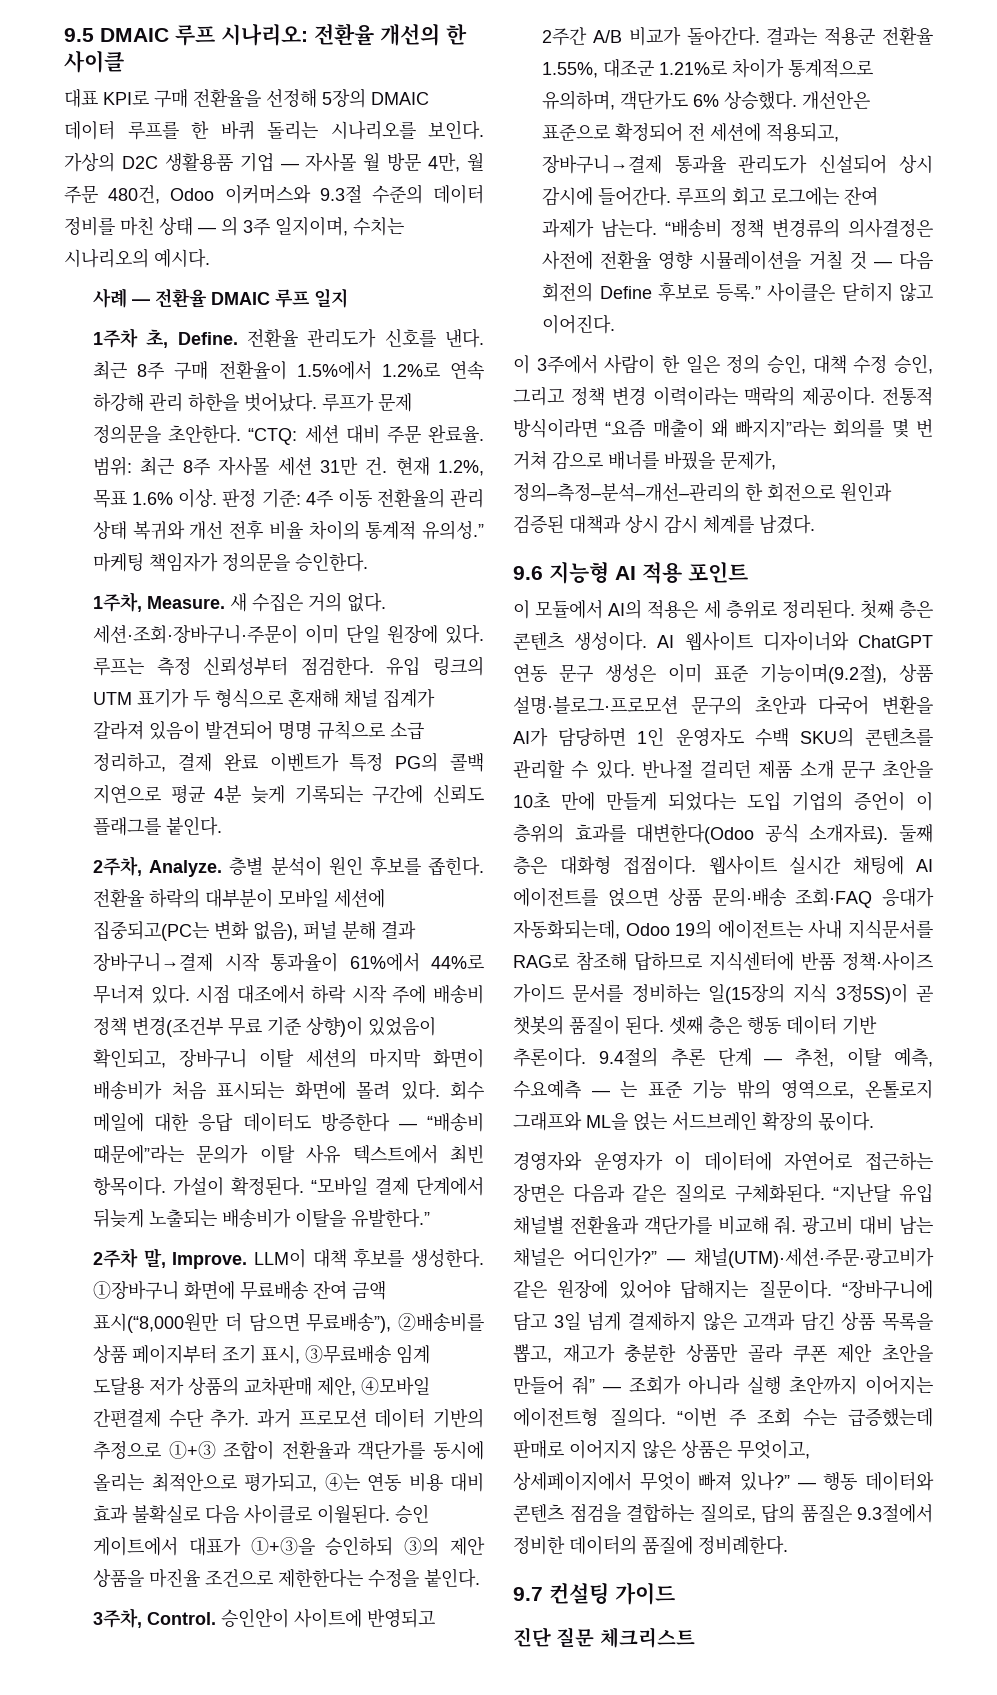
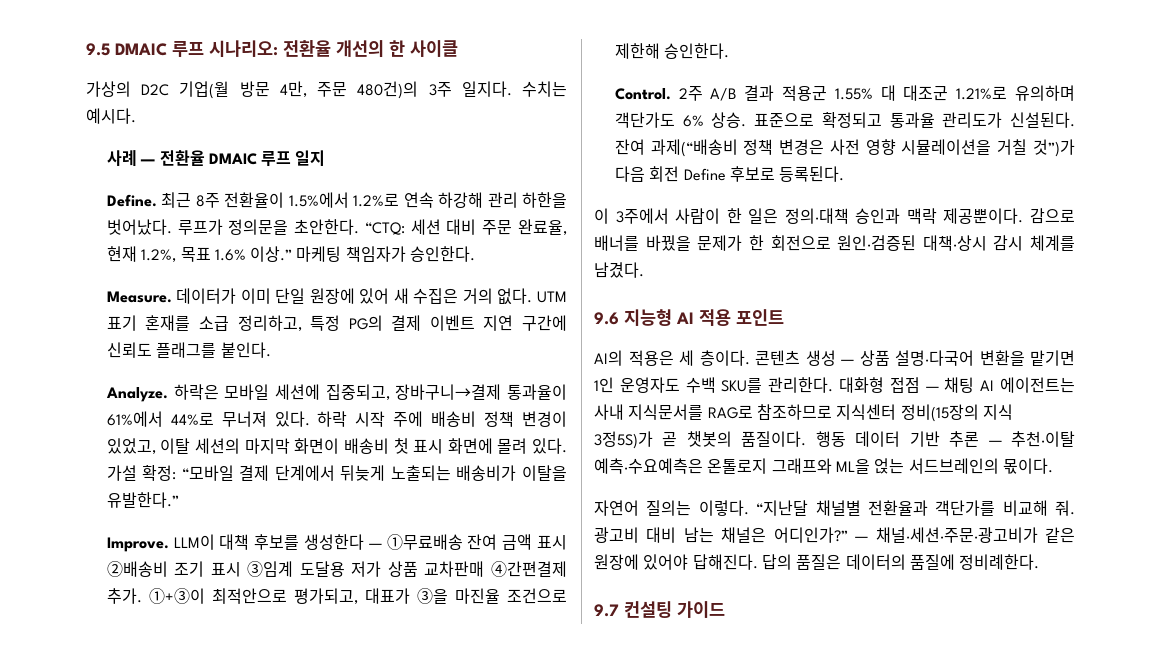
[64,88,429,108] [64,120,484,140] [64,152,485,172] [64,184,484,204] [64,216,404,236] [64,248,149,268] 대표 KPI로 구매 전환율을 선정해 5장의 DMAIC 데이터 루프를 한 바퀴 돌리는 시나리오를 보인다. 가상의 D2C 생활용품 기업 — 자사몰 월 방문 4만, 월 주문 480건, Odoo 이커머스와 9.3절 수준의 데이터 정비를 마친 상태 — 의 3주 일지이며, 수치는 시나리오의 -> [86,81,567,99] 가상의 D2C 기업(월 방문 4만, 주문 480건)의 3주 일지다. 수치는
[93,328,485,348] [93,361,209,380] 1주차 초, Define. 전환율 관리도가 신호를 낸다. 최근 8주 구매 -> [106,192,220,208] Define. 최근 8주
[378,393,413,412] 문제 -> (223, 227) none
[428,425,484,443] [93,456,485,476] [93,488,485,508] [93,520,485,540] 완료율. 범위: 최근 8주 자사몰 세션 31만 건. 현재 1.2%, 목표 1.6% 이상. 판정 기준: 4주 이동 전환율의 관리 상태 복귀와 개선 전후 비율 차이의 통계적 유의성.” -> [518,219,567,235] [106,246,293,262] 완료율, 현재 1.2%, 목표 1.6% 이상.”
[222,552,369,572] [93,592,387,612] [93,624,484,644] [93,656,484,676] [93,689,436,708] [93,720,425,740] [93,752,485,772] [93,784,484,804] [93,816,223,836] [93,856,484,877] [93,888,386,908] [93,921,417,941] [93,953,260,972] 정의문을 승인한다. // 1주차, Measure. 새 수집은 거의 없다. 세션·조회·장바구니·주문이 이미 단일 원장에 있다. 루프는 측정 신뢰성부터 점검한다. 유입 링크의 UTM 표기가 두 형식으로 혼재해 채널 집계가 갈라져 있음이 발견되어 명명 규칙으로 소급 정리하고, 결제 완료 이벤트가 특정 PG의 콜백 지연으로 평균 4분 늦게 기록되는 구간에 신뢰도 플래그를 붙인다. // 2주차, Analyze. 층별 분석이 원인 후보를 좁힌다. 전환율 하락의 대부분이 모바일 세션에 집중되고(PC는 변화 없음), 퍼널 분해 결과 장바구니→결제 시작 -> [410,246,476,262] [106,288,568,305] [106,315,567,331] [106,342,271,358] [105,384,502,402] 승인한다. // Measure. 데이터가 이미 단일 원장에 있어 새 수집은 거의 없다. UTM 표기 혼재를 소급 정리하고, 특정 PG의 결제 이벤트 지연 구간에 신뢰도 플래그를 붙인다. // Analyze. 하락은 모바일 세션에 집중되고, 장바구니→결제
[196,985,305,1004] 시점 대조에서 -> (310, 419) none
[132,1017,437,1037] [93,1048,484,1068] [93,1080,485,1100] [93,1112,484,1132] [93,1144,484,1164] [93,1176,305,1196] 변경(조건부 무료 기준 상향)이 있었음이 확인되고, 장바구니 이탈 세션의 마지막 화면이 배송비가 처음 표시되는 화면에 몰려 있다. 회수 메일에 대한 응답 데이터도 방증한다 — “배송비 때문에”라는 문의가 이탈 사유 텍스트에서 최빈 항목이다. 가설이 확정된다. -> [521,411,567,427] [106,438,567,454] [106,465,177,481] 변경이 있었고, 이탈 세션의 마지막 화면이 배송비 첫 표시 화면에 몰려 있다. 가설 확정:
[93,1248,166,1268] 2주차 말, -> (179, 500) none
[411,1248,484,1268] [93,1280,387,1300] [93,1312,484,1333] [93,1344,431,1364] [93,1376,431,1396] [93,1408,484,1428] [93,1441,484,1460] [93,1472,485,1492] [93,1504,430,1524] [93,1536,486,1556] [93,1568,481,1588] [93,1608,436,1628] [542,26,933,46] [542,58,874,78] [542,90,871,110] [542,123,840,142] [542,155,933,174] [542,186,879,206] [542,218,933,238] [542,250,933,270] [542,282,934,302] [542,314,616,334] 생성한다. ①장바구니 화면에 무료배송 잔여 금액 표시(“8,000원만 더 담으면 무료배송”), ②배송비를 상품 페이지부터 조기 표시, ③무료배송 임계 도달용 저가 상품의 교차판매 제안, ④모바일 간편결제 수단 추가. 과거 프로모션 데이터 기반의 추정으로 ①+③ 조합이 전환율과 객단가를 동시에 올리는 최적안으로 평가되고, ④는 연동 비용 대비 효과 불확실로 다음 사이클로 이월된다. 승인 게이트에서 대표가 ①+③을 승인하되 ③의 제안 상품을 마진율 조건으로 제한한다는 수정을 붙인다. // 3주차, Control. 승인안이 사이트에 반영되고 2주간 A/B 비교가 돌아간다. 결과는 적용군 전환율 1.55%, 대조군 1.21%로 차이가 통계적으로 유의하며, 객단가도 6% 상승했다. 개선안은 표준으로 확정되어 전 세션에 적용되고, 장바구니→결제 통과율 관리도가 신설되어 상시 감시에 들어간다. 루프의 회고 로그에는 잔여 과제가 남는다. “배송비 정책 변경류의 의사결정은 사전에 전환율 영향 시뮬레이션을 거칠 것 — 다음 회전의 Define 후보로 등록.” 사이클은 닫히지 않고 이어진다. -> [304,534,567,550] [106,561,567,577] [106,588,567,604] [614,43,730,59] [614,85,1075,101] [614,112,1075,128] [614,139,1075,157] [614,166,845,182] 생성한다 — ①무료배송 잔여 금액 표시 ②배송비 조기 표시 ③임계 도달용 저가 상품 교차판매 ④간편결제 추가. ①+③이 최적안으로 평가되고, 대표가 ③을 마진율 조건으로 제한해 승인한다. // Control. 2주 A/B 결과 적용군 1.55% 대 대조군 1.21%로 유의하며 객단가도 6% 상승. 표준으로 확정되고 통과율 관리도가 신설된다. 잔여 과제(“배송비 정책 변경은 사전 영향 시뮬레이션을 거칠 것”)가 다음 회전 Define 후보로 등록된다.
[726,354,933,374] [513,386,933,406] [513,418,933,438] [513,450,776,470] [513,482,892,502] [513,515,659,534] 정의 승인, 대책 수정 승인, 그리고 정책 변경 이력이라는 맥락의 제공이다. 전통적 방식이라면 “요즘 매출이 왜 빠지지”라는 회의를 몇 번 거쳐 감으로 배너를 바꿨을 문제가, 정의–측정–분석–개선–관리의 한 회전으로 원인과 검증된 대책과 상시 -> [784,208,1075,224] [594,235,987,251] 정의·대책 승인과 맥락 제공뿐이다. 감으로 배너를 바꿨을 문제가 한 회전으로 원인·검증된 대책·상시
[513,600,604,619] 이 모듈에서 -> (784, 317) none
[725,599,933,619] [513,631,933,651] [513,664,933,684] [513,695,933,715] [513,727,933,747] [513,759,933,779] [513,791,933,811] [513,823,933,844] [513,855,933,875] [513,887,934,908] [513,919,933,939] [513,951,933,971] [513,983,933,1004] [513,1015,877,1035] [513,1047,933,1067] [513,1079,855,1099] 층위로 정리된다. 첫째 층은 콘텐츠 생성이다. AI 웹사이트 디자이너와 ChatGPT 연동 문구 생성은 이미 표준 기능이며(9.2절), 상품 설명·블로그·프로모션 문구의 초안과 다국어 변환을 AI가 담당하면 1인 운영자도 수백 SKU의 콘텐츠를 관리할 수 있다. 반나절 걸리던 제품 소개 문구 초안을 10초 만에 만들게 되었다는 도입 기업의 증언이 이 층위의 효과를 대변한다(Odoo 공식 소개자료). 둘째 층은 대화형 접점이다. 웹사이트 실시간 채팅에 AI 에이전트를 얹으면 상품 문의·배송 조회·FAQ 응대가 자동화되는데, Odoo 19의 에이전트는 사내 지식문서를 RAG로 참조해 답하므로 지식센터에 반품 정책·사이즈 가이드 문서를 정비하는 일(15장의 지식 3정5S)이 곧 챗봇의 품질이 된다. 셋째 층은 행동 데이터 기반 추론이다. 9.4절의 추론 단계 — 추천, 이탈 예측, 수요예측 — 는 표준 기능 밖의 영역으로, -> [699,350,1075,366] [594,377,1075,393] [594,404,1013,422] [594,431,1075,449] [594,458,703,474] 층이다. 콘텐츠 생성 — 상품 설명·다국어 변환을 맡기면 1인 운영자도 수백 SKU를 관리한다. 대화형 접점 — 채팅 AI 에이전트는 사내 지식문서를 RAG로 참조하므로 지식센터 정비(15장의 지식 3정5S)가 곧 챗봇의 품질이다. 행동 데이터 기반 추론 — 추천·이탈 예측·수요예측은
[672,1111,813,1131] 서드브레인 확장의 -> [908,458,999,474] 서드브레인의
[513,1151,933,1171] [513,1183,933,1203] 경영자와 운영자가 이 데이터에 자연어로 접근하는 장면은 다음과 같은 질의로 구체화된다. “지난달 유입 -> [594,500,809,516] 자연어 질의는 이렇다. “지난달
[694,1248,934,1268] 채널(UTM)·세션·주문·광고비가 -> [875,527,1038,543] 채널·세션·주문·광고비가
[680,1279,933,1299] [513,1311,933,1331] [513,1343,933,1363] [513,1375,933,1395] [513,1407,933,1427] [513,1439,810,1459] [513,1471,934,1491] [513,1503,933,1523] [513,1536,565,1555] 답해지는 질문이다. “장바구니에 담고 3일 넘게 결제하지 않은 고객과 담긴 상품 목록을 뽑고, 재고가 충분한 상품만 골라 쿠폰 제안 초안을 만들어 줘” — 조회가 아니라 실행 초안까지 이어지는 에이전트형 질의다. “이번 주 조회 수는 급증했는데 판매로 이어지지 않은 상품은 무엇이고, 상세페이지에서 무엇이 빠져 있나?” — 행동 데이터와 콘텐츠 점검을 결합하는 질의로, 답의 품질은 9.3절에서 정비한 -> [692,554,842,570] 답해진다. 답의 품질은
[513,1627,695,1648] // 진단 질문 체크리스트 -> (725, 609) none

